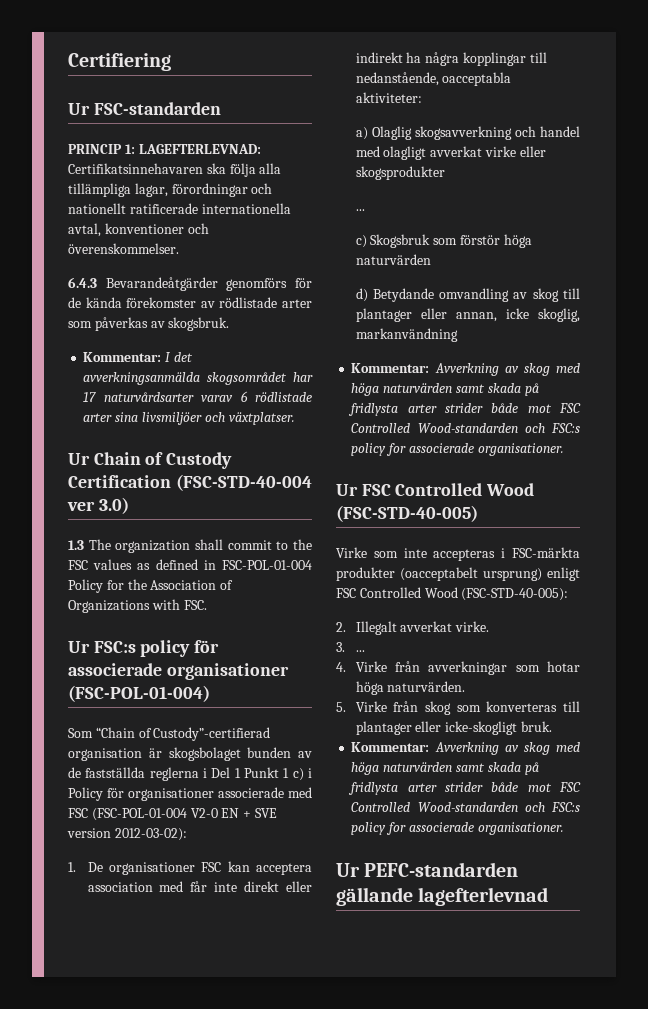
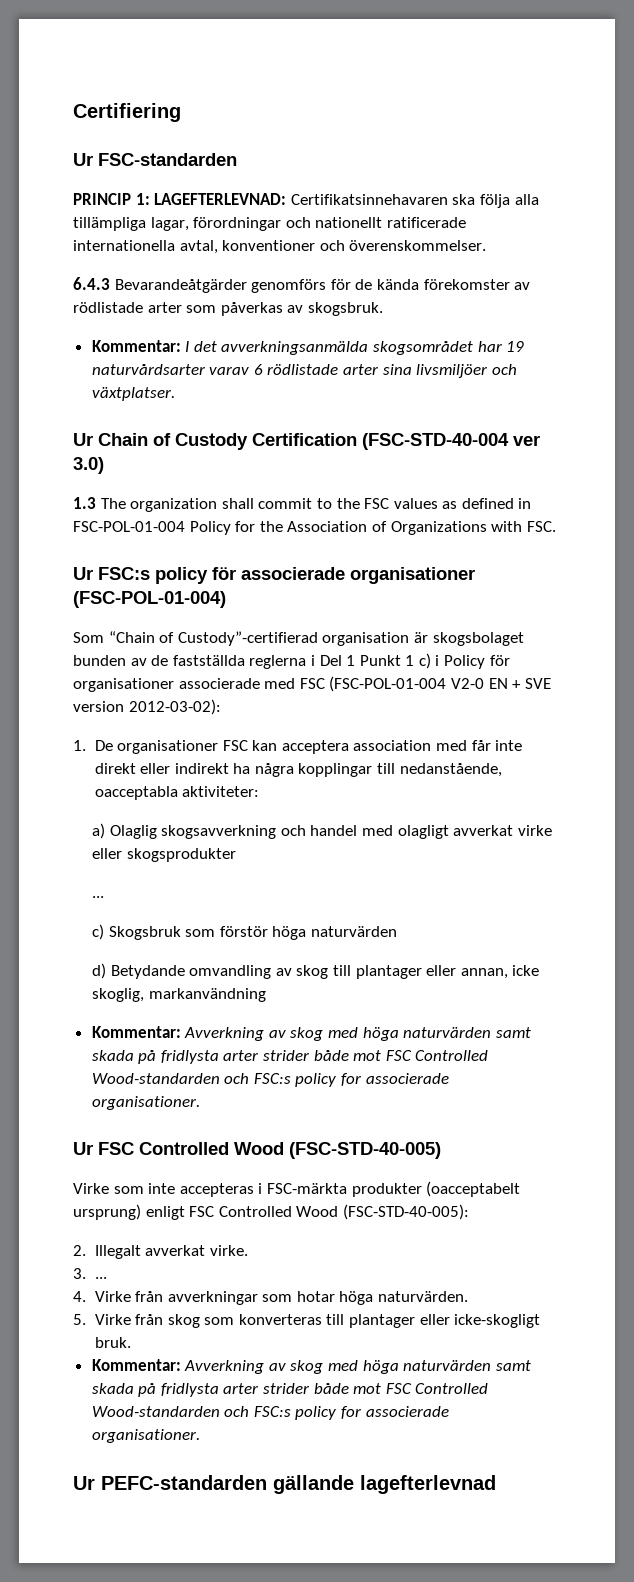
[83,392,97,402] 17 -> [506,341,525,352] 19

